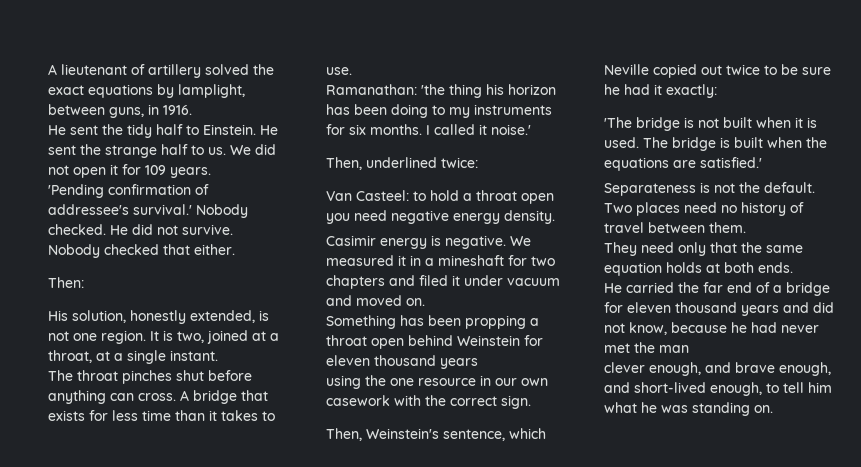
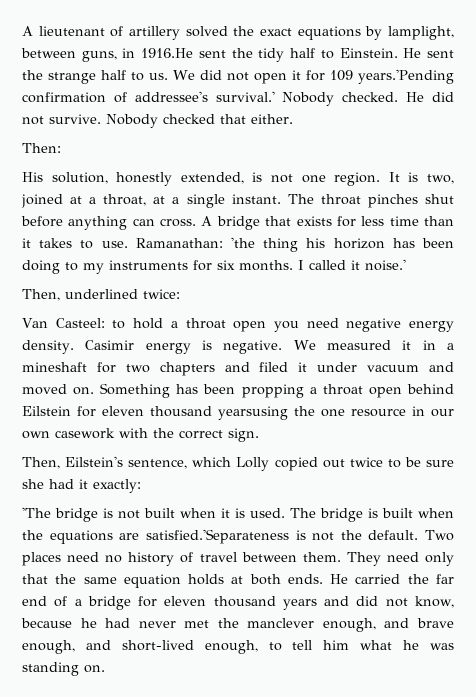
[163,105,192,115] [48,125,66,135] 1916. // He -> [141,48,194,58] 1916.He
[170,167,211,178] [48,184,104,198] years. // 'Pending -> [357,69,454,84] years.'Pending
(218, 355) // -> (281, 199) none
(352, 71) // -> (128, 244) none
(555, 217) // -> (74, 347) none
(425, 302) // -> (95, 391) none
[457,335,543,346] [326,355,478,369] [326,375,361,389] Weinstein for eleven thousand years // using -> [22,406,288,420] Eilstein for eleven thousand yearsusing
[366,428,439,439] Weinstein's -> [65,456,124,467] Eilstein's
[604,64,649,75] Neville -> [236,457,270,471] Lolly
[604,84,620,95] he -> [22,479,44,489] she
[700,157,762,168] [604,183,696,196] satisfied.' // Separateness -> [145,529,289,544] satisfied.'Separateness
(746, 227) // -> (341, 557) none
(793, 267) // -> (323, 579) none
[659,345,689,353] [604,362,645,373] man // clever -> [247,618,315,628] manclever

